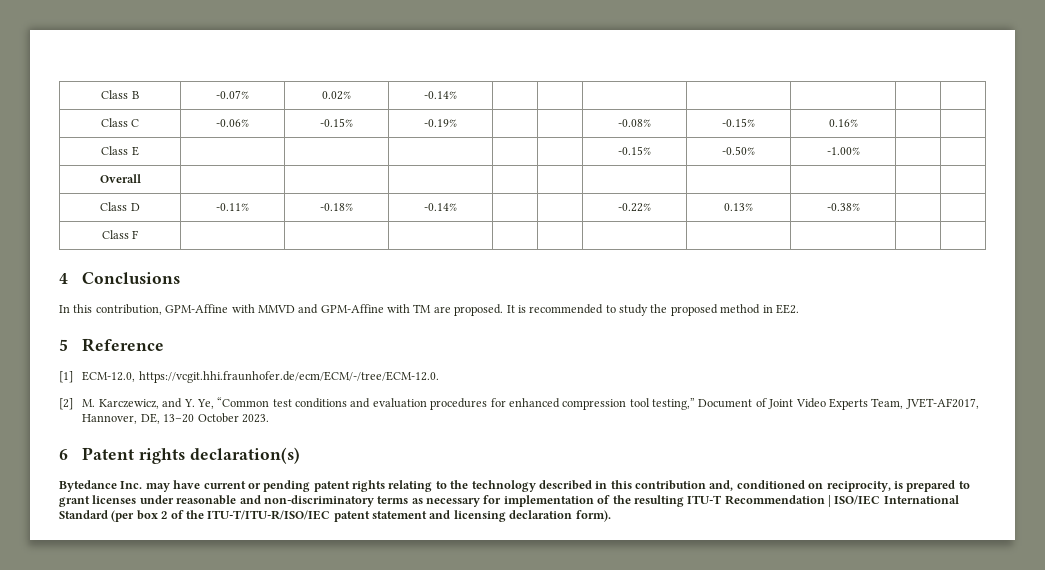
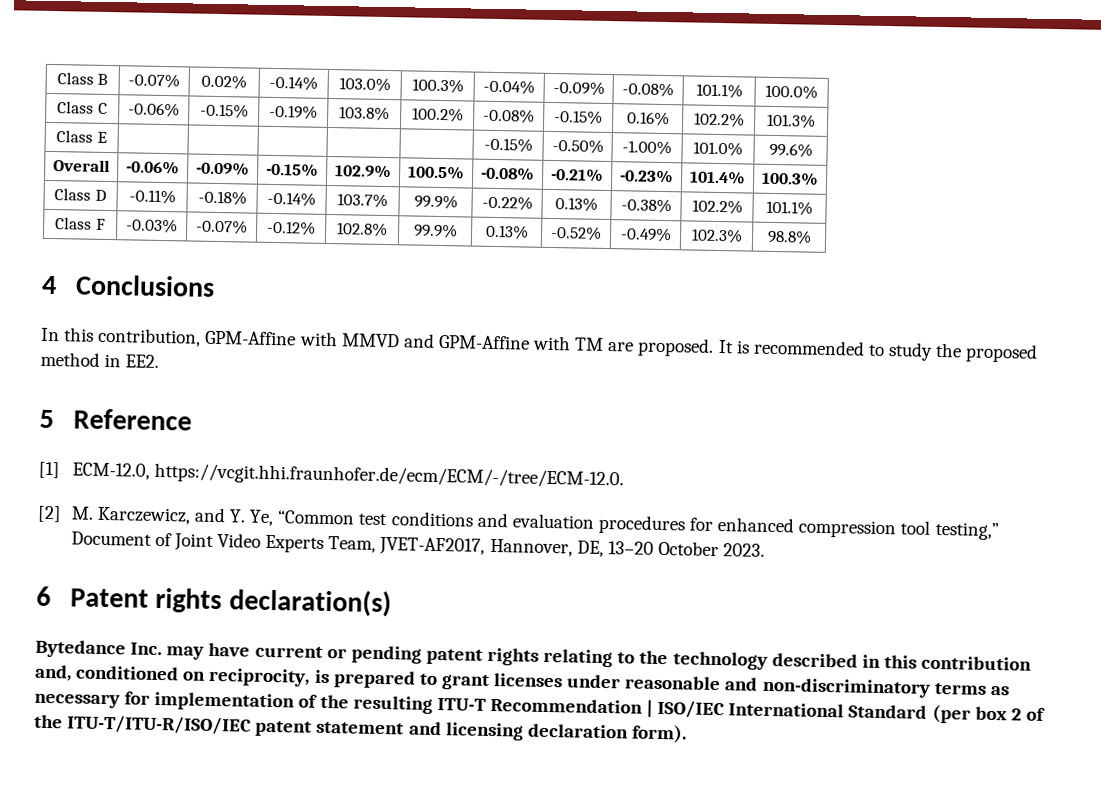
(457, 95) | | | | | | -> [338,77,391,93] [411,78,464,94] [483,79,535,95] [552,80,605,96] [622,82,674,98] [695,83,743,99] [765,84,818,100] 103.0% | 100.3% | -0.04% | -0.09% | -0.08% | 101.1% | 100.0%
(457, 123) | -> [339,106,390,122] [411,107,464,123] 103.8% | 100.2%
(858, 123) | -> [693,112,745,128] [766,113,816,129] 102.2% | 101.3%
(860, 151) | -> [693,141,743,157] [768,142,813,158] 101.0% | 99.6%
(141, 178) | | | | | | | | | -> [126,160,180,175] [196,161,251,176] [266,162,319,177] [335,164,392,179] [408,165,465,180] [481,166,535,181] [551,167,604,182] [619,169,674,184] [689,170,746,185] [761,171,819,186] -0.06% | -0.09% | -0.15% | 102.9% | 100.5% | -0.08% | -0.21% | -0.23% | 101.4% | 100.3%
(457, 207) | -> [337,193,388,209] [413,194,458,210] 103.7% | 99.9%
(860, 207) | -> [691,199,743,215] [766,200,813,216] 102.2% | 101.1%
(139, 234) | | | | | | | | | -> [126,218,178,234] [196,219,249,235] [266,220,316,236] [336,222,388,238] [412,223,458,239] [484,224,529,240] [550,225,602,241] [619,227,672,243] [690,228,743,244] [766,229,812,245] -0.03% | -0.07% | -0.12% | 102.8% | 99.9% | 0.13% | -0.52% | -0.49% | 102.3% | 98.8%

